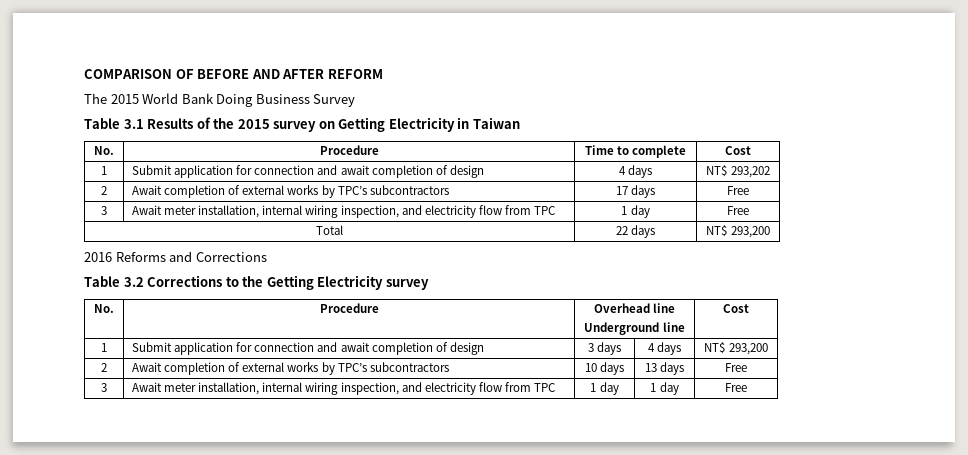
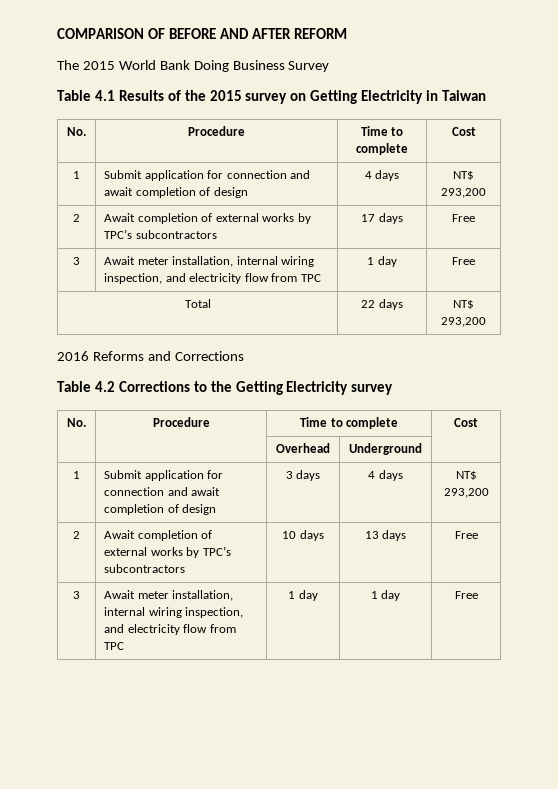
[123,119,144,129] 3.1 -> [94,90,115,101] 4.1
[730,166,770,178] 293,202 -> [441,188,486,198] 293,200
[123,277,144,287] 3.2 -> [94,381,115,392] 4.2
[593,303,676,313] [584,322,685,335] [723,304,749,313] Overhead line // Underground line | Cost -> [299,417,399,429] [454,418,478,427] [276,443,330,453] [349,443,422,455] Time to complete | Cost // | | Overhead | Underground |

